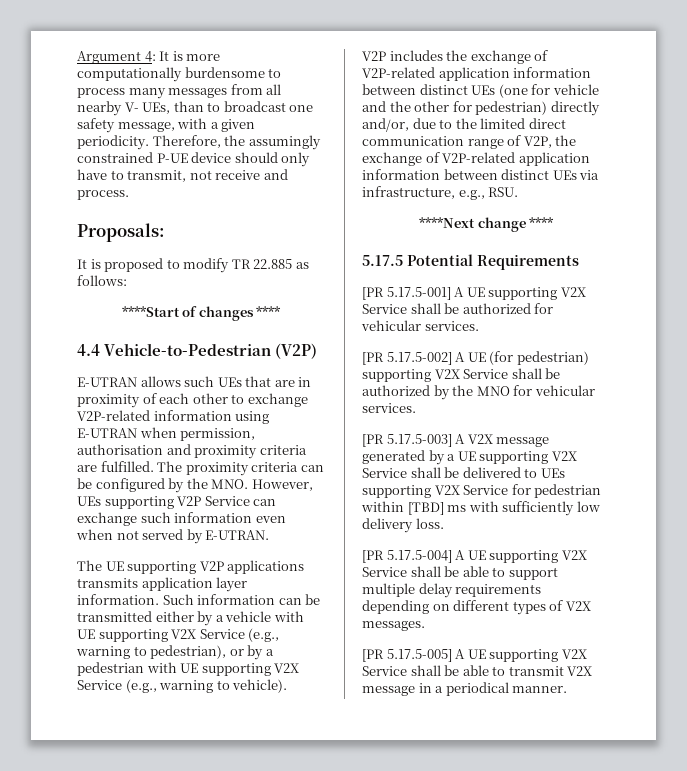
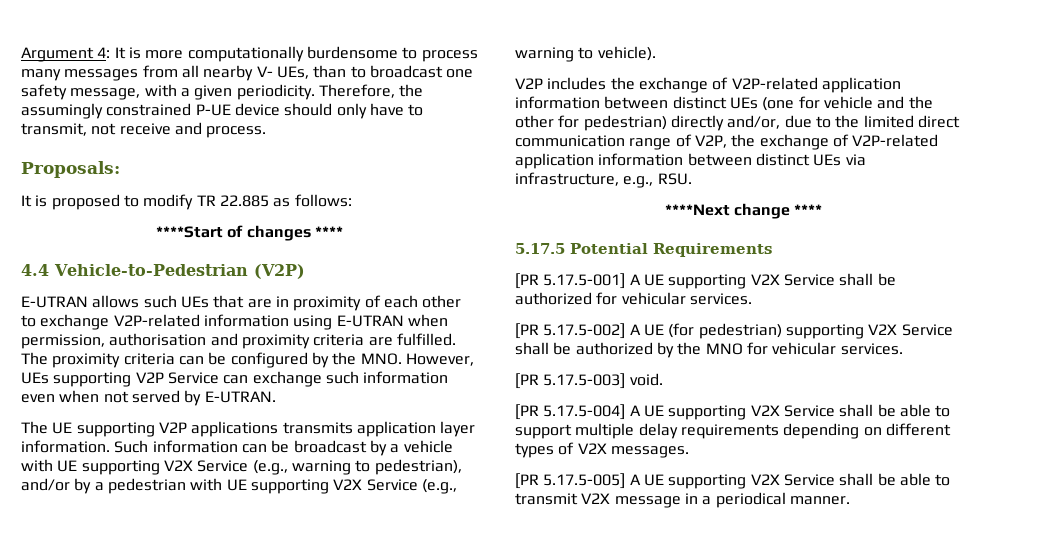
[77,611,194,622] transmitted either -> [293,440,367,453] broadcast
[229,649,244,656] or -> [21,478,70,491] and/or
[455,434,550,447] [362,450,577,465] [362,467,565,478] [362,484,602,498] [361,501,600,516] [362,518,444,533] A V2X message generated by a UE supporting V2X Service shall be delivered to UEs supporting V2X Service for pedestrian within [TBD] ms with sufficiently low delivery loss. -> [629,373,663,386] void.

